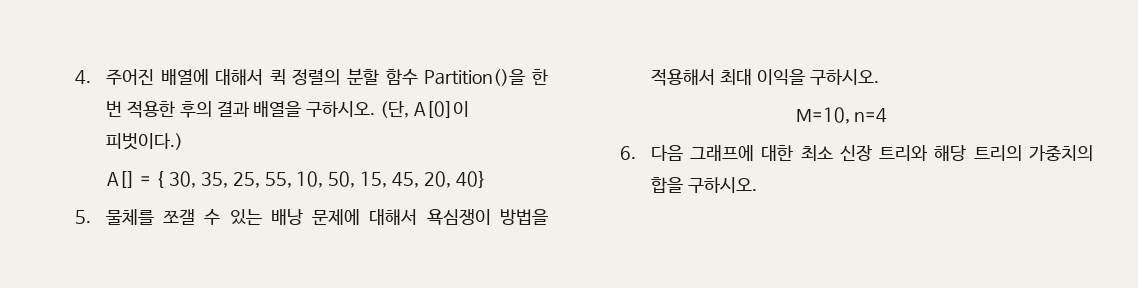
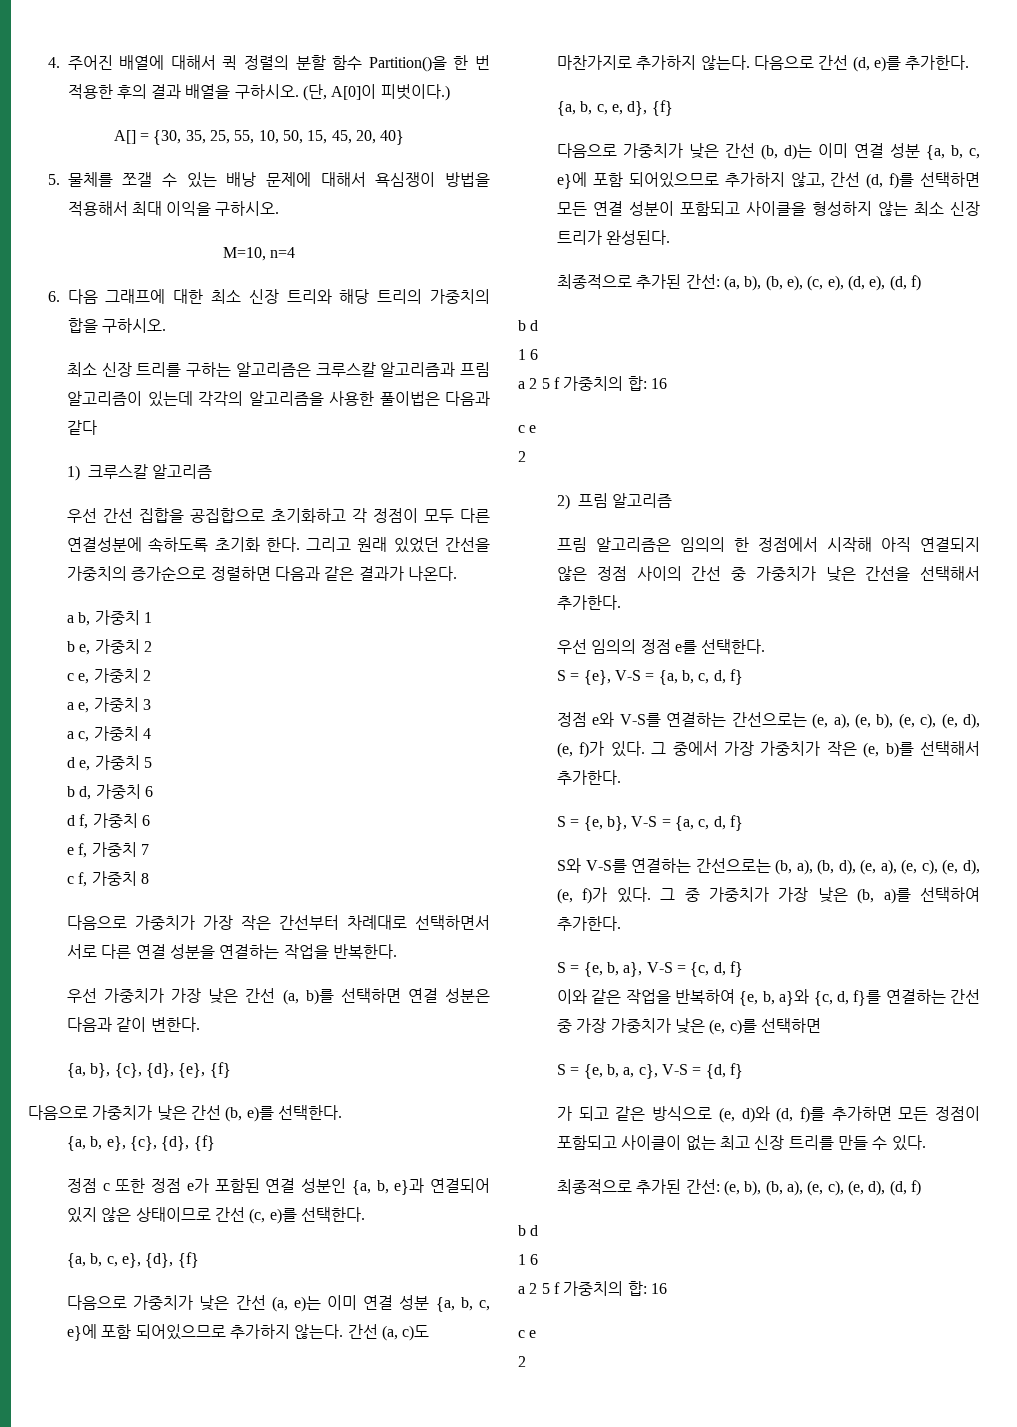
[156,171,196,188] { 30, -> [153,130,182,145] {30,
(757, 185) none -> [67,362,490,377] [67,391,490,407] [67,420,98,435] [67,464,213,481] [67,508,490,523] [67,537,490,553] [67,566,457,581] [67,610,152,626] [67,639,152,655] [67,668,151,684] [67,697,151,713] [67,726,151,742] [67,755,152,771] [67,784,153,800] [67,813,150,829] [67,842,149,858] [67,871,149,887] [67,915,490,930] [67,944,397,959] [67,988,491,1005] [67,1017,200,1032] [67,1062,231,1078] [28,1105,342,1122] [67,1135,215,1151] [67,1178,491,1195] [67,1207,365,1224] [67,1252,199,1268] [67,1295,491,1312] [67,1324,430,1341] [557,55,970,72] [557,100,673,116] [557,143,980,160] [557,172,980,189] [557,201,980,216] [557,230,671,245] [557,274,921,291] [518,320,539,331] [518,349,539,360] [518,376,667,391] [518,425,537,433] [518,451,526,462] [557,493,673,510] [557,537,980,552] [557,566,980,582] [557,595,622,610] [557,639,766,654] [557,669,743,685] [557,712,981,729] [557,741,980,758] [557,770,622,785] [557,815,743,831] [557,858,981,875] [557,887,980,904] [557,916,622,931] [557,961,743,977] [557,989,981,1006] [557,1018,821,1035] [557,1063,743,1079] [557,1106,980,1123] [557,1135,926,1151] [557,1179,921,1196] [518,1225,539,1236] [518,1254,539,1265] [518,1281,667,1296] [518,1330,537,1338] [518,1356,526,1367] // 최소 신장 트리를 구하는 알고리즘은 크루스칼 알고리즘과 프림 알고리즘이 있는데 각각의 알고리즘을 사용한 풀이법은 다음과 같다 // 1) 크루스칼 알고리즘 // 우선 간선 집합을 공집합으로 초기화하고 각 정점이 모두 다른 연결성분에 속하도록 초기화 한다. 그리고 원래 있었던 간선을 가중치의 증가순으로 정렬하면 다음과 같은 결과가 나온다. // a b, 가중치 1 // b e, 가중치 2 // c e, 가중치 2 // a e, 가중치 3 // a c, 가중치 4 // d e, 가중치 5 // b d, 가중치 6 // d f, 가중치 6 // e f, 가중치 7 // c f, 가중치 8 // 다음으로 가중치가 가장 작은 간선부터 차례대로 선택하면서 서로 다른 연결 성분을 연결하는 작업을 반복한다. // 우선 가중치가 가장 낮은 간선 (a, b)를 선택하면 연결 성분은 다음과 같이 변한다. // {a, b}, {c}, {d}, {e}, {f} // 다음으로 가중치가 낮은 간선 (b, e)를 선택한다. // {a, b, e}, {c}, {d}, {f} // 정점 c 또한 정점 e가 포함된 연결 성분인 {a, b, e}과 연결되어 있지 않은 상태이므로 간선 (c, e)를 선택한다. // {a, b, c, e}, {d}, {f} // 다음으로 가중치가 낮은 간선 (a, e)는 이미 연결 성분 {a, b, c, e}에 포함 되어있으므로 추가하지 않는다. 간선 (a, c)도 마찬가지로 추가하지 않는다. 다음으로 간선 (d, e)를 추가한다. // {a, b, c, e, d}, {f} // 다음으로 가중치가 낮은 간선 (b, d)는 이미 연결 성분 {a, b, c, e}에 포함 되어있으므로 추가하지 않고, 간선 (d, f)를 선택하면 모든 연결 성분이 포함되고 사이클을 형성하지 않는 최소 신장 트리가 완성된다. // 최종적으로 추가된 간선: (a, b), (b, e), (c, e), (d, e), (d, f) // b d // 1 6 // a 2 5 f 가중치의 합: 16 // c e // 2 // 2) 프림 알고리즘 // 프림 알고리즘은 임의의 한 정점에서 시작해 아직 연결되지 않은 정점 사이의 간선 중 가중치가 낮은 간선을 선택해서 추가한다. // 우선 임의의 정점 e를 선택한다. // S = {e}, V-S = {a, b, c, d, f} // 정점 e와 V-S를 연결하는 간선으로는 (e, a), (e, b), (e, c), (e, d), (e, f)가 있다. 그 중에서 가장 가중치가 작은 (e, b)를 선택해서 추가한다. // S = {e, b}, V-S = {a, c, d, f} // S와 V-S를 연결하는 간선으로는 (b, a), (b, d), (e, a), (e, c), (e, d), (e, f)가 있다. 그 중 가중치가 가장 낮은 (b, a)를 선택하여 추가한다. // S = {e, b, a}, V-S = {c, d, f} // 이와 같은 작업을 반복하여 {e, b, a}와 {c, d, f}를 연결하는 간선 중 가장 가중치가 낮은 (e, c)를 선택하면 // S = {e, b, a, c}, V-S = {d, f} // 가 되고 같은 방식으로 (e, d)와 (d, f)를 추가하면 모든 정점이 포함되고 사이클이 없는 최고 신장 트리를 만들 수 있다. // 최종적으로 추가된 간선: (e, b), (b, a), (e, c), (e, d), (d, f) // b d // 1 6 // a 2 5 f 가중치의 합: 16 // c e // 2

